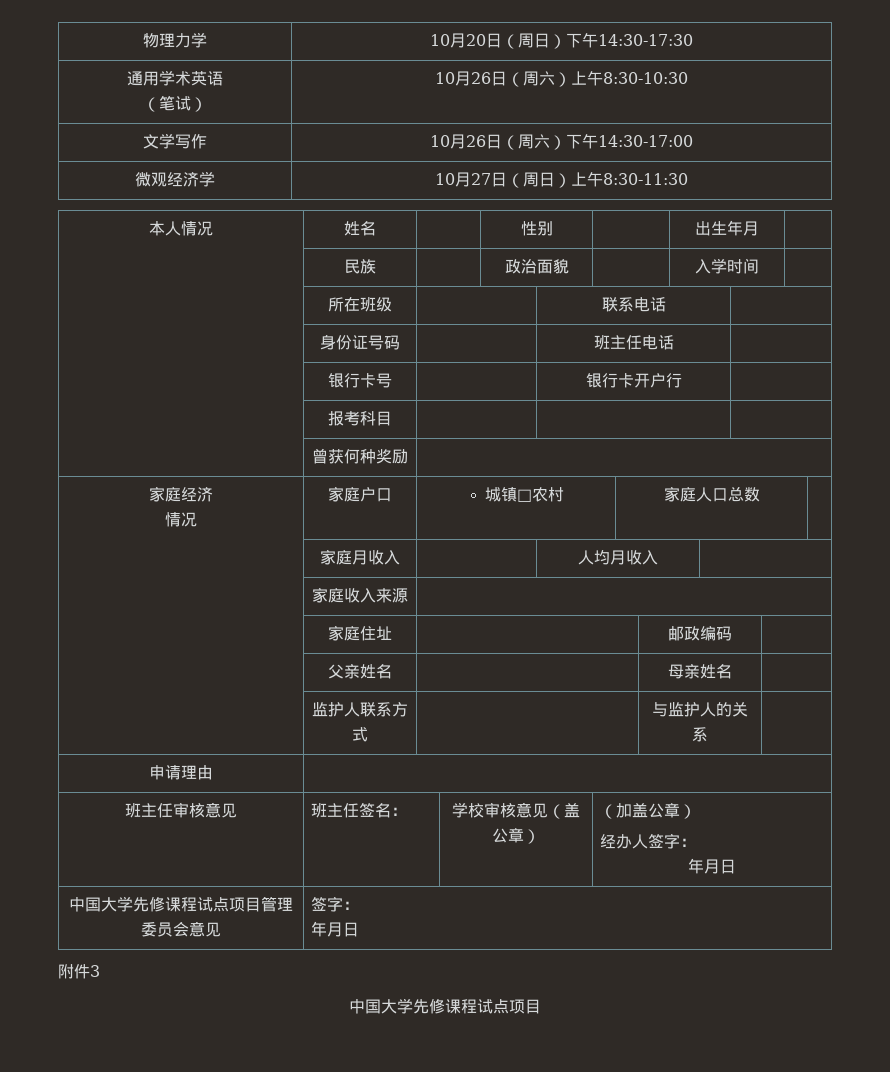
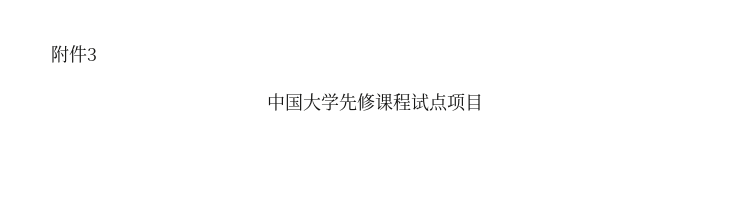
[143,32,207,48] [430,33,693,49] [127,70,223,86] [143,95,207,112] [435,71,688,87] [143,133,207,149] [430,134,693,150] [135,171,215,187] [435,172,688,188] [149,221,213,236] [344,221,376,236] [520,221,553,236] [695,220,759,236] [344,259,376,274] [504,259,569,274] [695,258,759,274] [328,297,392,312] [601,297,666,312] [320,334,400,350] [593,335,674,350] [328,373,392,388] [585,373,682,388] [328,411,392,426] [312,448,408,464] [149,486,213,502] [165,512,197,527] [328,486,392,502] [485,487,565,502] [663,486,760,502] [320,549,400,565] [578,550,658,565] [312,587,408,603] [328,625,392,641] [668,626,732,641] [328,664,392,679] [668,664,732,679] [312,702,408,717] [352,727,368,742] [652,702,748,717] [692,727,708,742] [149,765,213,780] [125,802,237,818] [310,802,407,818] [452,802,580,819] [492,828,540,844] [599,803,696,819] [599,833,696,849] [688,858,736,874] [69,896,293,912] [141,921,221,937] [310,896,359,912] [310,921,359,937] 物理力学 | 10月20日（周日）下午14:30-17:30 // 通用学术英语 // （笔试） | 10月26日（周六）上午8:30-10:30 // 文学写作 | 10月26日（周六）下午14:30-17:00 // 微观经济学 | 10月27日（周日）上午8:30-11:30 // 本人情况 | 姓名 | | 性别 | | 出生年月 | // | 民族 | | 政治面貌 | | 入学时间 | // | 所在班级 | | 联系电话 | // | 身份证号码 | | 班主任电话 | // | 银行卡号 | | 银行卡开户行 | // | 报考科目 | | | // | 曾获何种奖励 | // 家庭经济 // 情况 | 家庭户口 | 城镇□农村 | 家庭人口总数 | // | 家庭月收入 | | 人均月收入 | // | 家庭收入来源 | // | 家庭住址 | | 邮政编码 | // | 父亲姓名 | | 母亲姓名 | // | 监护人联系方式 | | 与监护人的关系 | // 申请理由 | // 班主任审核意见 | 班主任签名： | 学校审核意见（盖公章） | （加盖公章） // 经办人签字： // 年月日 // 中国大学先修课程试点项目管理委员会意见 | 签字： // 年月日 // -> (51, 54) none

